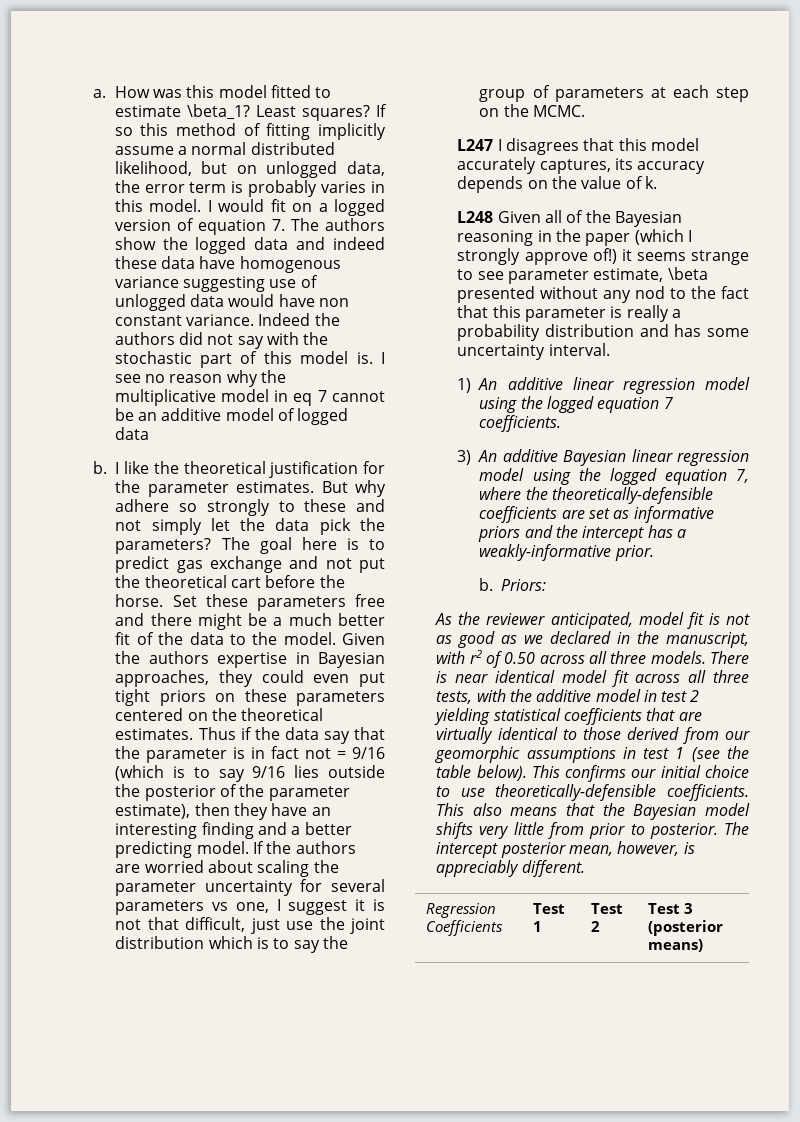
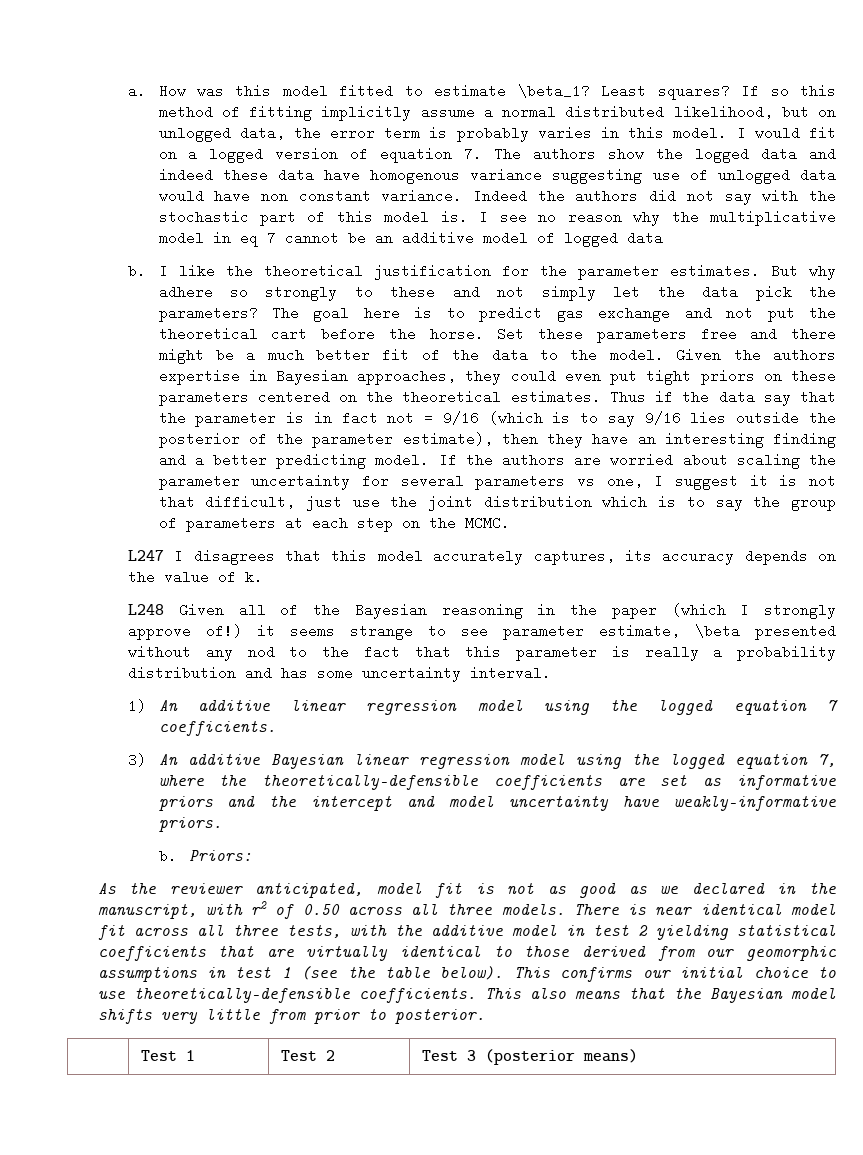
[647,525,687,538] [479,544,654,561] has a weakly-informative prior. -> [407,795,836,811] [158,817,222,832] and model uncertainty have weakly-informative priors.
[724,822,749,835] [436,841,695,858] [436,860,585,877] [426,903,497,918] [426,920,504,936] The intercept posterior mean, however, is appreciably different. // Regression Coefficients -> (485, 1016) //

